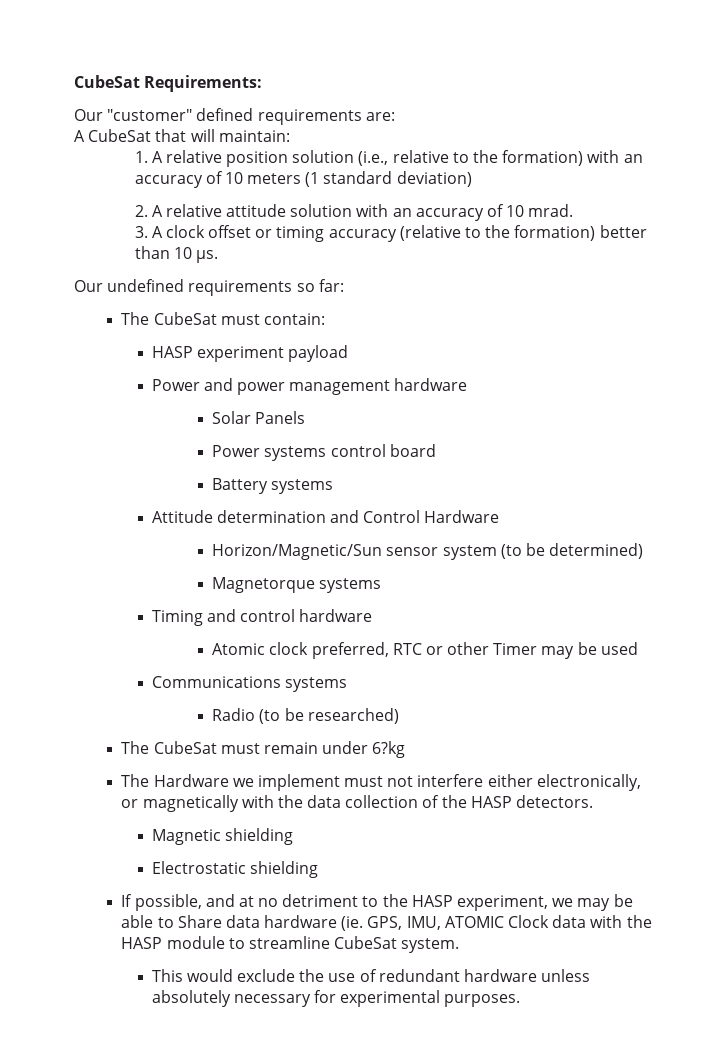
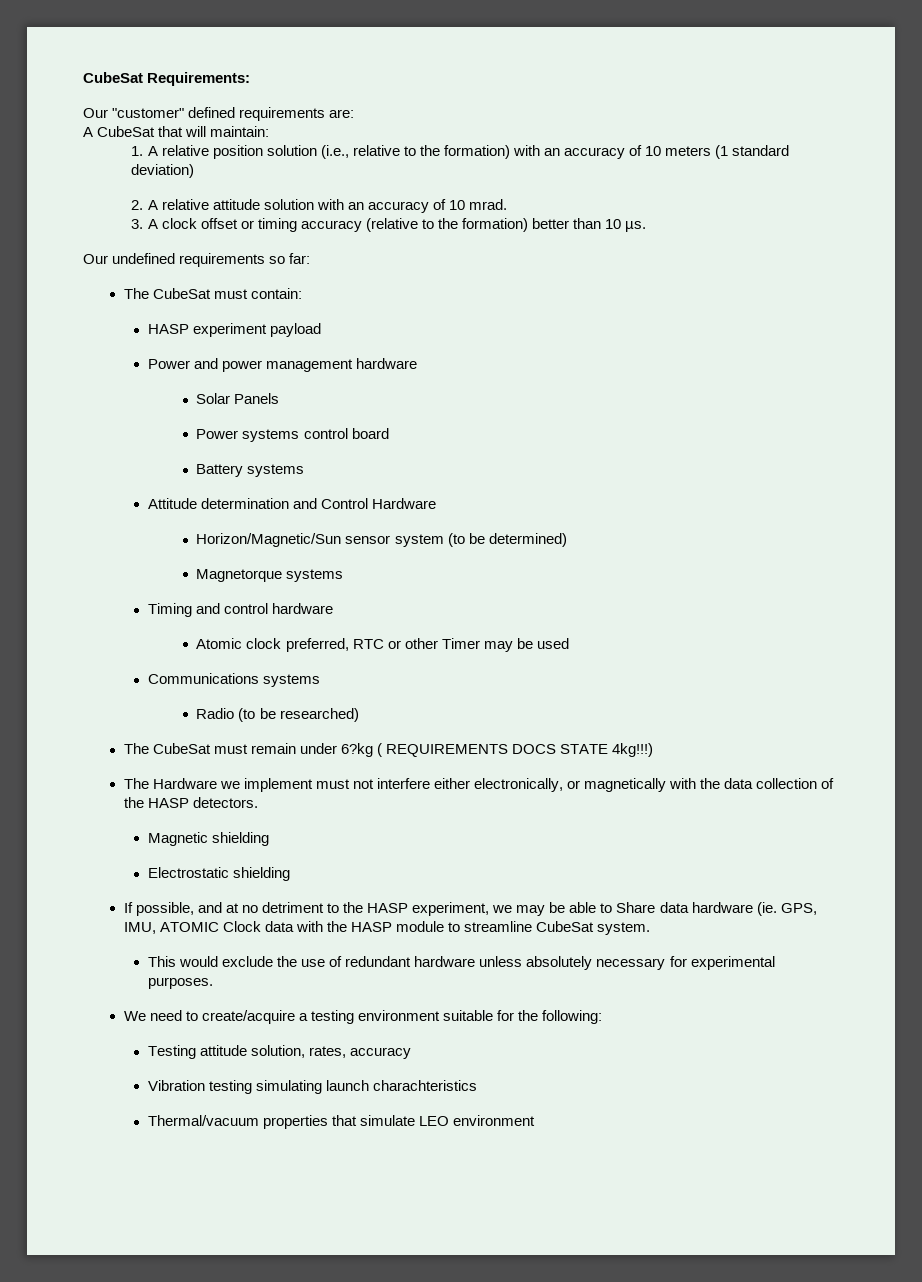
(406, 749) none -> [377,743,654,757] ( REQUIREMENTS DOCS STATE 4kg!!!)
(521, 1000) none -> [123,1010,603,1024] [147,1045,412,1059] [147,1080,478,1094] [147,1115,536,1129] // We need to create/acquire a testing environment suitable for the following: // Testing attitude solution, rates, accuracy // Vibration testing simulating launch charachteristics // Thermal/vacuum properties that simulate LEO environment

